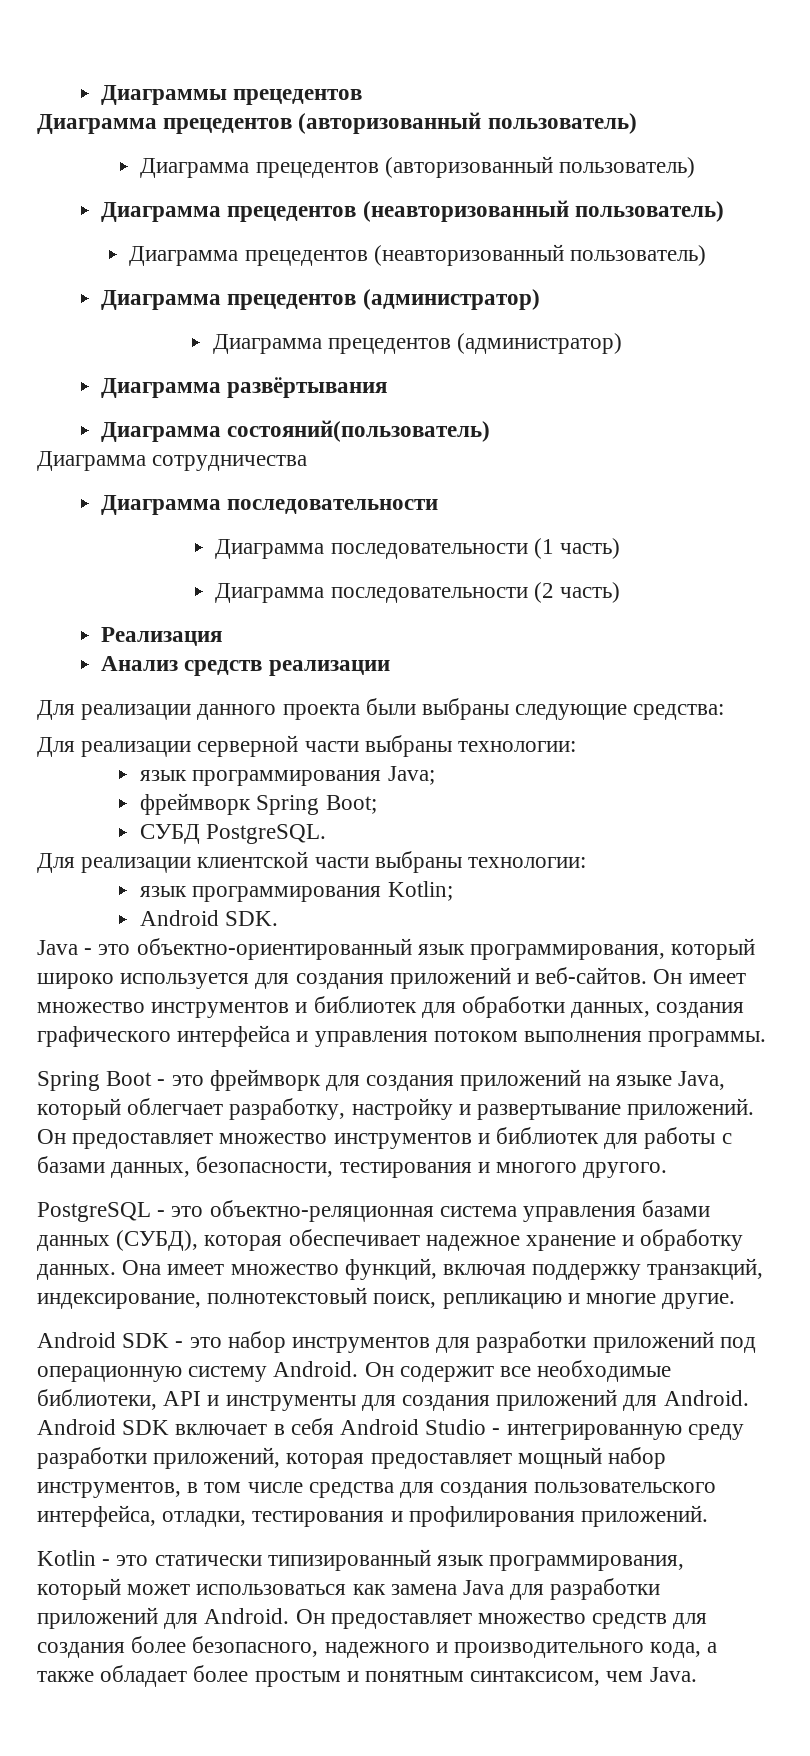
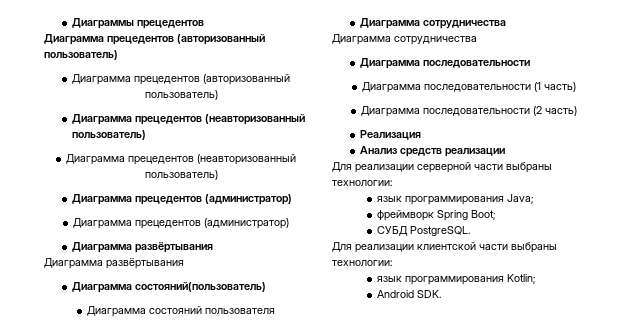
(388, 387) none -> [44,258,184,269] // Диаграмма развёртывания
(491, 431) none -> [87,306,276,317] [360,18,507,29] // Диаграмма состояний пользователя // Диаграмма сотрудничества
[37,698,725,720] // Для реализации данного проекта были выбраны следующие средства: -> (506, 152) none
[37,938,756,960] [37,967,746,989] [37,996,745,1018] [37,1025,767,1047] [37,1069,726,1091] [37,1098,755,1120] [37,1127,732,1149] [37,1156,668,1178] [37,1200,711,1222] [37,1229,744,1251] [37,1258,764,1280] [37,1287,736,1309] [37,1331,756,1353] [37,1360,672,1382] [37,1389,749,1411] [37,1418,744,1440] [37,1447,667,1469] [37,1482,717,1498] [37,1505,709,1527] [37,1549,685,1571] [37,1578,661,1600] [37,1607,708,1629] [37,1636,718,1658] [37,1665,697,1687] // Java - это объектно-ориентированный язык программирования, который широко используется для создания приложений и веб-сайтов. Он имеет множество инструментов и библиотек для обработки данных, создания графического интерфейса и управления потоком выполнения программы. // Spring Boot - это фреймворк для создания приложений на языке Java, который облегчает разработку, настройку и развертывание приложений. Он предоставляет множество инструментов и библиотек для работы с базами данных, безопасности, тестирования и многого другого. // PostgreSQL - это объектно-реляционная система управления базами данных (СУБД), которая обеспечивает надежное хранение и обработку данных. Она имеет множество функций, включая поддержку транзакций, индексирование, полнотекстовый поиск, репликацию и многие другие. // Android SDK - это набор инструментов для разработки приложений под операционную систему Android. Он содержит все необходимые библиотеки, API и инструменты для создания приложений для Android. Android SDK включает в себя Android Studio - интегрированную среду разработки приложений, которая предоставляет мощный набор инструментов, в том числе средства для создания пользовательского интерфейса, отладки, тестирования и профилирования приложений. // Kotlin - это статически типизированный язык программирования, который может использоваться как замена Java для разработки приложений для Android. Он предоставляет множество средств для создания более безопасного, надежного и производительного кода, а также обладает более простым и понятным синтаксисом, чем Java. -> (441, 294) none

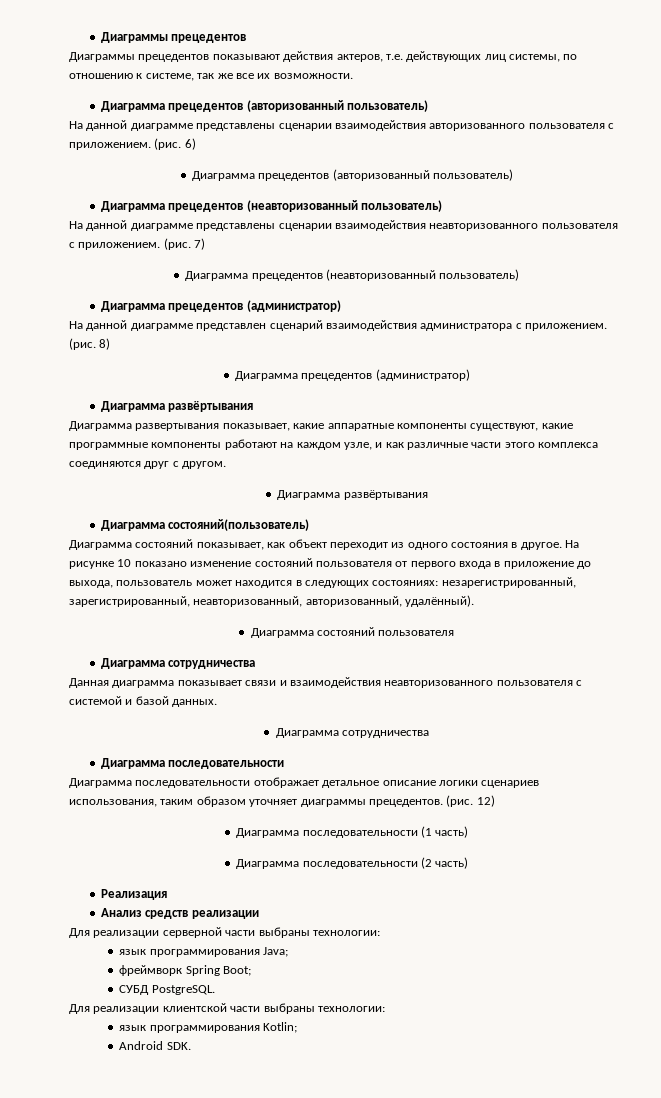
[44,34,265,45] [44,50,118,60] Диаграмма прецедентов (авторизованный пользователь) -> [69,51,578,62] [69,73,353,81] [101,100,429,112] [69,120,614,131] [69,138,196,150] Диаграммы прецедентов показывают действия актеров, т.е. действующих лиц системы, по отношению к системе, так же все их возможности. // Диаграмма прецедентов (авторизованный пользователь) // На данной диаграмме представлены сценарии взаимодействия авторизованного пользователя с приложением. (рис. 6)
(147, 135) none -> [69,220,618,231] [69,238,206,250] // На данной диаграмме представлены сценарии взаимодействия неавторизованного пользователя с приложением. (рис. 7)
(293, 199) none -> [69,320,607,331] [69,338,111,350] // На данной диаграмме представлен сценарий взаимодействия администратора с приложением. (рис. 8)
[106,258,184,269] [72,282,267,293] развёртывания // Диаграмма состояний(пользователь) -> [135,423,573,431] [69,439,599,450] [69,461,227,469] [277,490,428,500] [101,519,310,531] [69,539,580,550] [69,558,592,569] [69,577,576,588] [69,595,475,607] развертывания показывает, какие аппаратные компоненты существуют, какие программные компоненты работают на каждом узле, и как различные части этого комплекса соединяются друг с другом. // Диаграмма развёртывания // Диаграмма состояний(пользователь) // Диаграмма состояний показывает, как объект переходит из одного состояния в другое. На рисунке 10 показано изменение состояний пользователя от первого входа в приложение до выхода, пользователь может находится в следующих состояниях: незарегистрированный, зарегистрированный, неавторизованный, авторизованный, удалённый).
[332,34,477,45] [360,58,531,69] Диаграмма сотрудничества // Диаграмма последовательности -> [69,677,582,688] [69,696,218,707] [275,728,430,738] [101,758,285,769] [69,777,540,788] [69,795,495,807] Данная диаграмма показывает связи и взаимодействия неавторизованного пользователя с системой и базой данных. // Диаграмма сотрудничества // Диаграмма последовательности // Диаграмма последовательности отображает детальное описание логики сценариев использования, таким образом уточняет диаграммы прецедентов. (рис. 12)

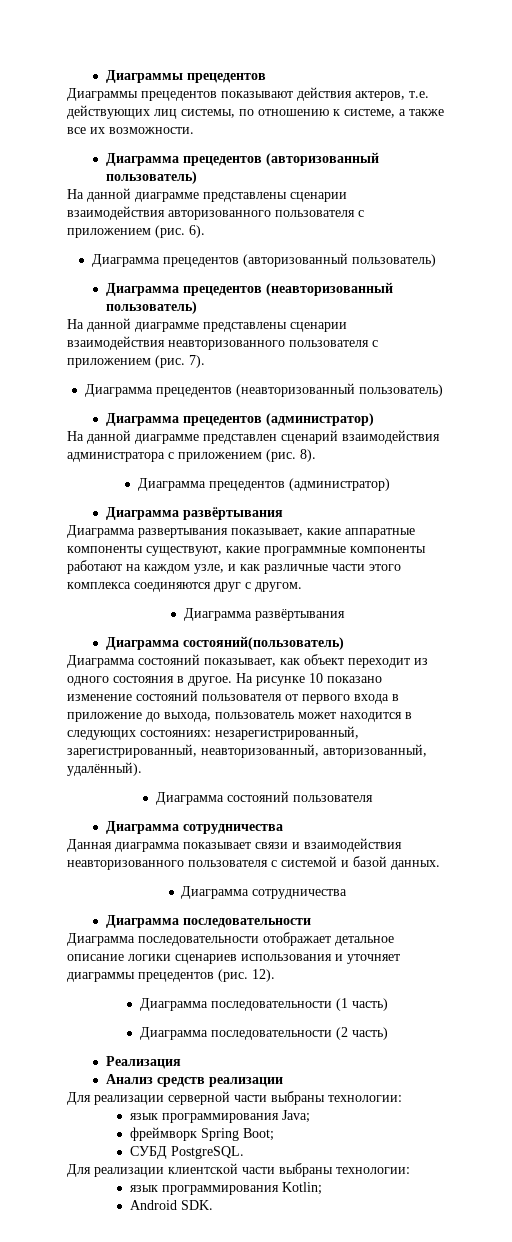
[197,73,233,79] так же -> [399,109,444,116] а также
[69,138,196,150] приложением. (рис. 6) -> [67,225,205,238] приложением (рис. 6).
[78,238,206,250] приложением. (рис. 7) -> [67,355,205,368] приложением (рис. 7).
[525,323,607,331] [69,338,111,350] приложением. (рис. 8) -> [178,449,316,462] приложением (рис. 8).
[69,795,495,807] использования, таким образом уточняет диаграммы прецедентов. (рис. 12) -> [241,954,400,964] [67,969,275,982] использования и уточняет диаграммы прецедентов (рис. 12).

